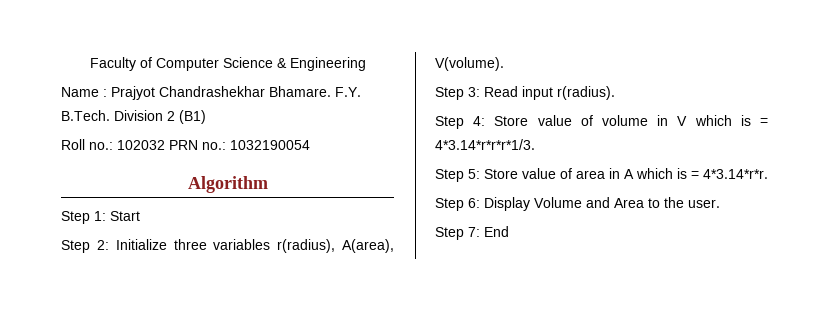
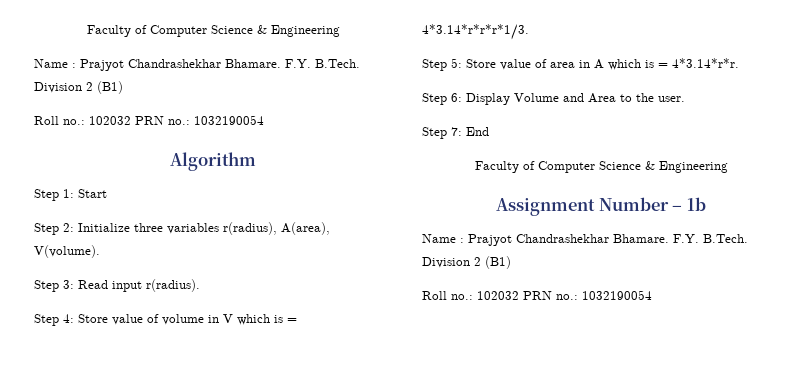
(509, 231) none -> [474,161,728,173] [496,197,706,216] [422,234,748,246] [422,256,511,269] [422,290,652,300] // Faculty of Computer Science & Engineering // Assignment Number – 1b // Name : Prajyot Chandrashekhar Bhamare. F.Y. B.Tech. Division 2 (B1) // Roll no.: 102032 PRN no.: 1032190054

